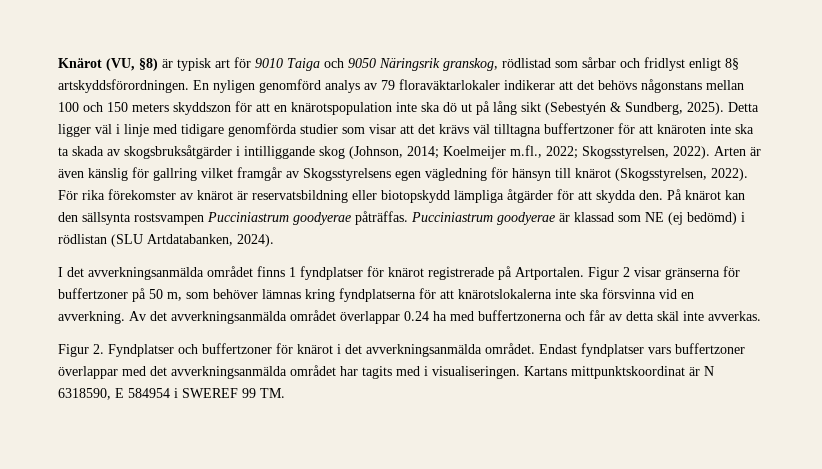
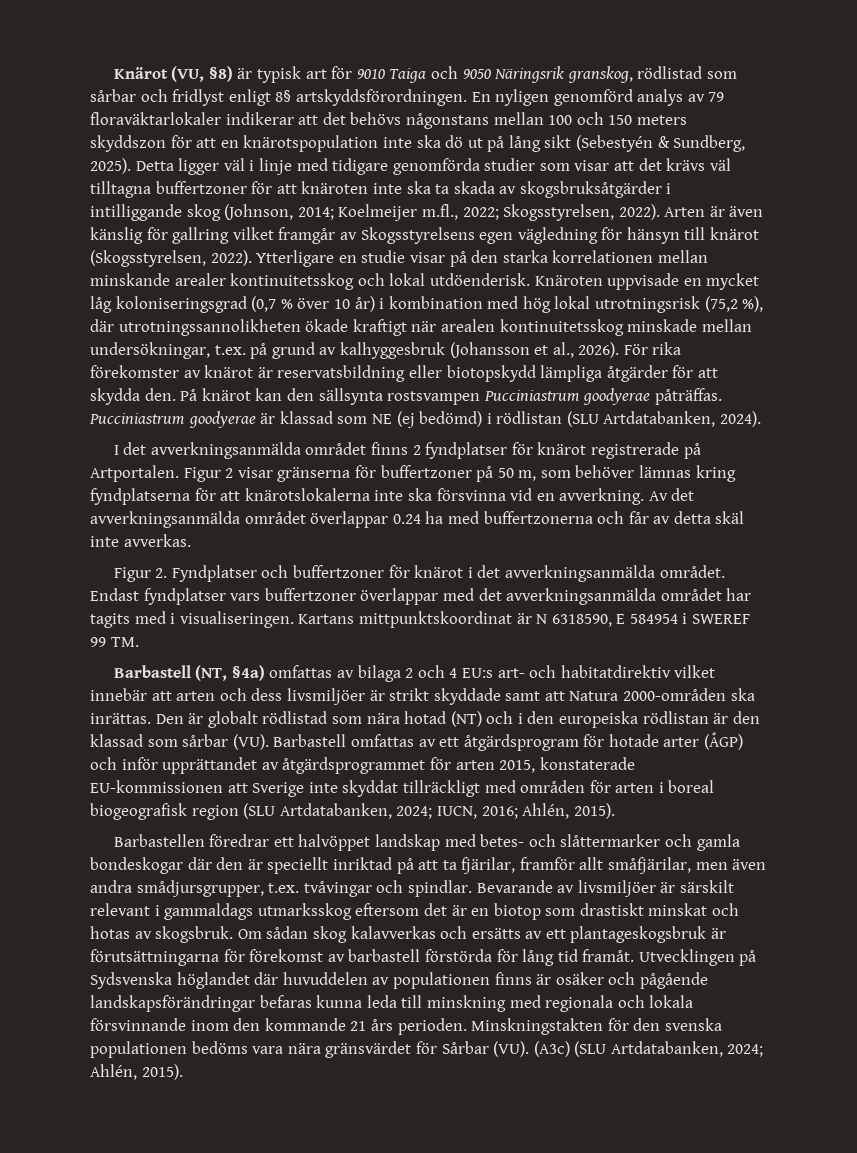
(748, 174) none -> [256,250,708,267] [90,273,760,290] [90,296,764,313] [90,319,752,336] [90,342,620,359] Ytterligare en studie visar på den starka korrelationen mellan minskande arealer kontinuitetsskog och lokal utdöenderisk. Knäroten uppvisade en mycket låg koloniseringsgrad (0,7 % över 10 år) i kombination med hög lokal utrotningsrisk (75,2 %), där utrotningssannolikheten ökade kraftigt när arealen kontinuitetsskog minskade mellan undersökningar, t.ex. på grund av kalhyggesbruk (Johansson et al., 2026).
[289,267,296,277] 1 -> [412,445,421,455] 2
(285, 393) none -> [113,665,716,682] [90,688,755,705] [90,711,760,728] [90,732,744,751] [90,757,635,774] [90,780,715,797] [90,803,615,820] [113,834,740,851] [90,857,767,874] [90,880,734,897] [90,903,740,920] [90,926,727,943] [90,949,757,966] [90,972,708,989] [90,995,694,1012] [90,1018,722,1035] [90,1041,764,1058] [90,1064,183,1080] // Barbastell (NT, §4a) omfattas av bilaga 2 och 4 EU:s art- och habitatdirektiv vilket innebär att arten och dess livsmiljöer är strikt skyddade samt att Natura 2000-områden ska inrättas. Den är globalt rödlistad som nära hotad (NT) och i den europeiska rödlistan är den klassad som sårbar (VU). Barbastell omfattas av ett åtgärdsprogram för hotade arter (ÅGP) och inför upprättandet av åtgärdsprogrammet för arten 2015, konstaterade EU-kommissionen att Sverige inte skyddat tillräckligt med områden för arten i boreal biogeografisk region (SLU Artdatabanken, 2024; IUCN, 2016; Ahlén, 2015). // Barbastellen föredrar ett halvöppet landskap med betes- och slåttermarker och gamla bondeskogar där den är speciellt inriktad på att ta fjärilar, framför allt småfjärilar, men även andra smådjursgrupper, t.ex. tvåvingar och spindlar. Bevarande av livsmiljöer är särskilt relevant i gammaldags utmarksskog eftersom det är en biotop som drastiskt minskat och hotas av skogsbruk. Om sådan skog kalavverkas och ersätts av ett plantageskogsbruk är förutsättningarna för förekomst av barbastell förstörda för lång tid framåt. Utvecklingen på Sydsvenska höglandet där huvuddelen av populationen finns är osäker och pågående landskapsförändringar befaras kunna leda till minskning med regionala och lokala försvinnande inom den kommande 21 års perioden. Minskningstakten för den svenska populationen bedöms vara nära gränsvärdet för Sårbar (VU). (A3c) (SLU Artdatabanken, 2024; Ahlén, 2015).

